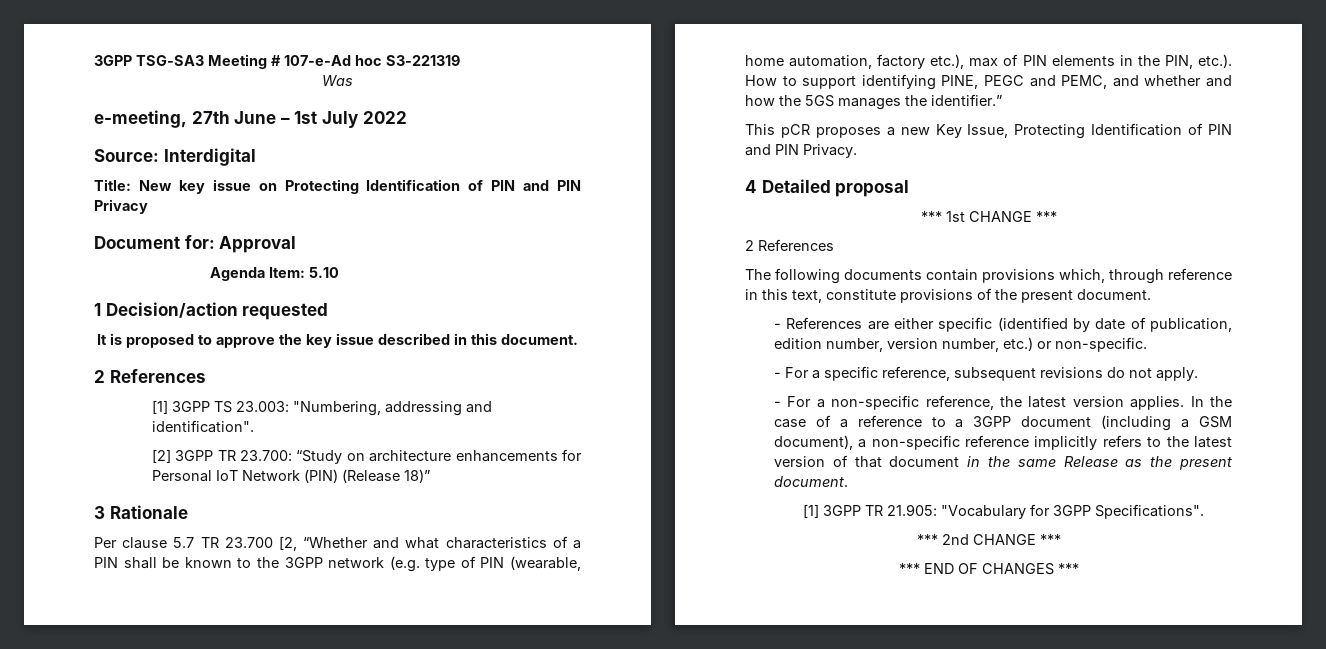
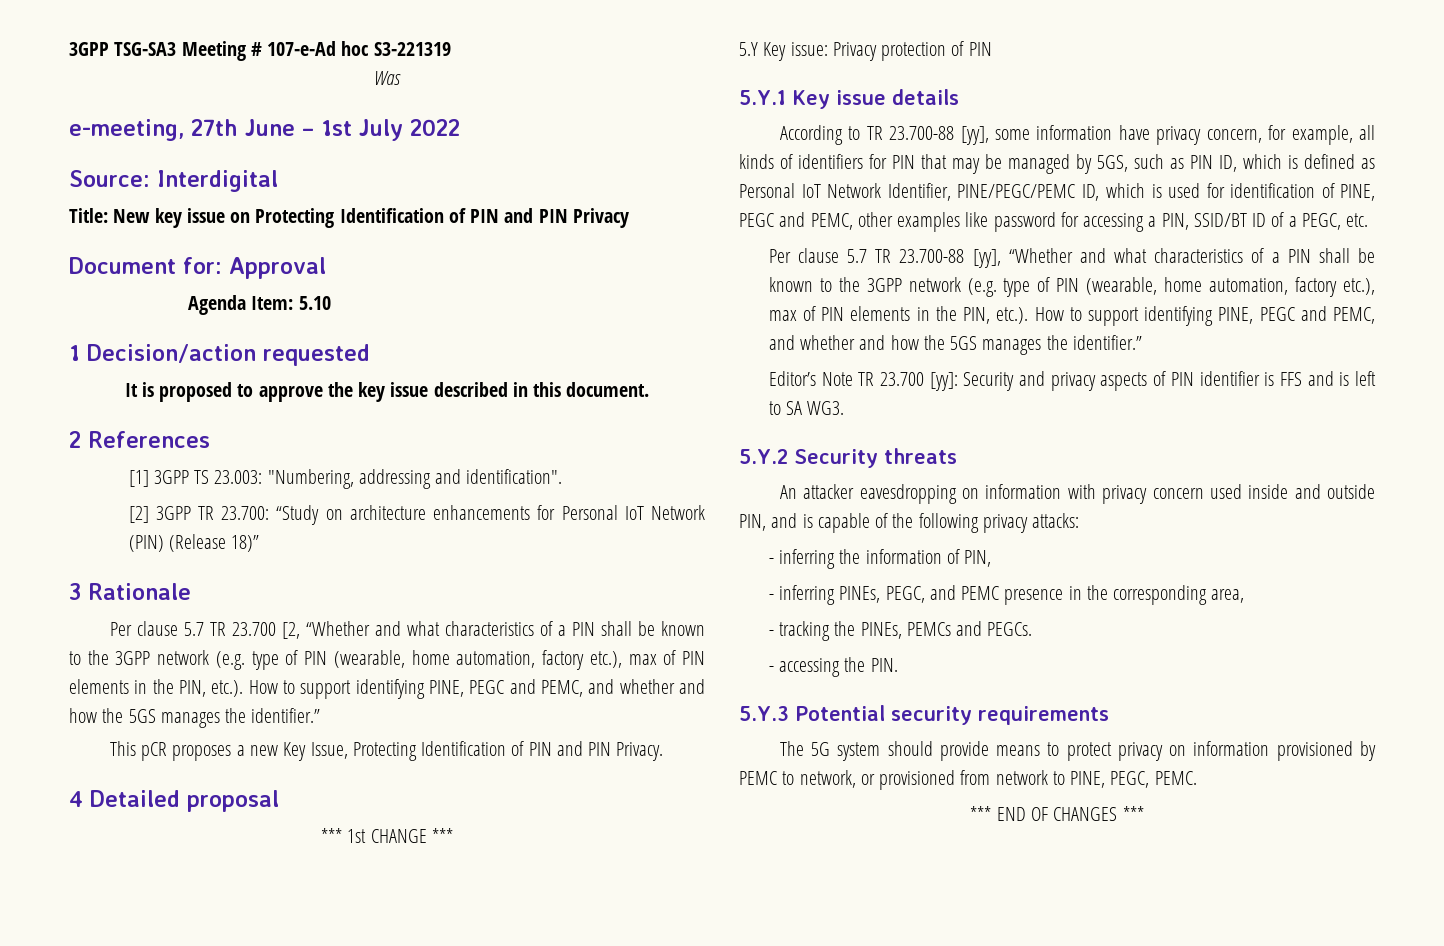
[745,239,834,251] [745,268,1232,284] [745,288,1151,303] [773,317,1232,332] [773,337,1147,352] [773,366,1198,381] [773,395,1232,410] [773,415,1232,431] [773,435,1232,450] [773,455,1232,470] [773,476,848,487] [802,504,1204,519] [916,534,1061,545] 2 References // The following documents contain provisions which, through reference in this text, constitute provisions of the present document. // - References are either specific (identified by date of publication, edition number, version number, etc.) or non-specific. // - For a specific reference, subsequent revisions do not apply. // - For a non-specific reference, the latest version applies. In the case of a reference to a 3GPP document (including a GSM document), a non-specific reference implicitly refers to the latest version of that document in the same Release as the present document. // [1] 3GPP TR 21.905: "Vocabulary for 3GPP Specifications". // *** 2nd CHANGE *** -> [739,41,992,61] [739,89,959,109] [779,125,1375,145] [739,154,1375,174] [739,183,1375,201] [739,212,1369,232] [768,248,1375,268] [768,277,1375,297] [768,306,1375,326] [768,335,1142,355] [768,371,1376,391] [768,401,845,415] [739,448,957,468] [779,484,1375,504] [739,513,1080,533] [768,549,992,569] [768,585,1245,605] [768,621,1033,641] [768,657,898,677] [739,705,1109,725] [779,741,1376,761] [739,770,1197,790] 5.Y Key issue: Privacy protection of PIN // 5.Y.1 Key issue details // According to TR 23.700-88 [yy], some information have privacy concern, for example, all kinds of identifiers for PIN that may be managed by 5GS, such as PIN ID, which is defined as Personal IoT Network Identifier, PINE/PEGC/PEMC ID, which is used for identification of PINE, PEGC and PEMC, other examples like password for accessing a PIN, SSID/BT ID of a PEGC, etc. // Per clause 5.7 TR 23.700-88 [yy], “Whether and what characteristics of a PIN shall be known to the 3GPP network (e.g. type of PIN (wearable, home automation, factory etc.), max of PIN elements in the PIN, etc.). How to support identifying PINE, PEGC and PEMC, and whether and how the 5GS manages the identifier.” // Editor’s Note TR 23.700 [yy]: Security and privacy aspects of PIN identifier is FFS and is left to SA WG3. // 5.Y.2 Security threats // An attacker eavesdropping on information with privacy concern used inside and outside PIN, and is capable of the following privacy attacks: // - inferring the information of PIN, // - inferring PINEs, PEGC, and PEMC presence in the corresponding area, // - tracking the PINEs, PEMCs and PEGCs. // - accessing the PIN. // 5.Y.3 Potential security requirements // The 5G system should provide means to protect privacy on information provisioned by PEMC to network, or provisioned from network to PINE, PEGC, PEMC.

